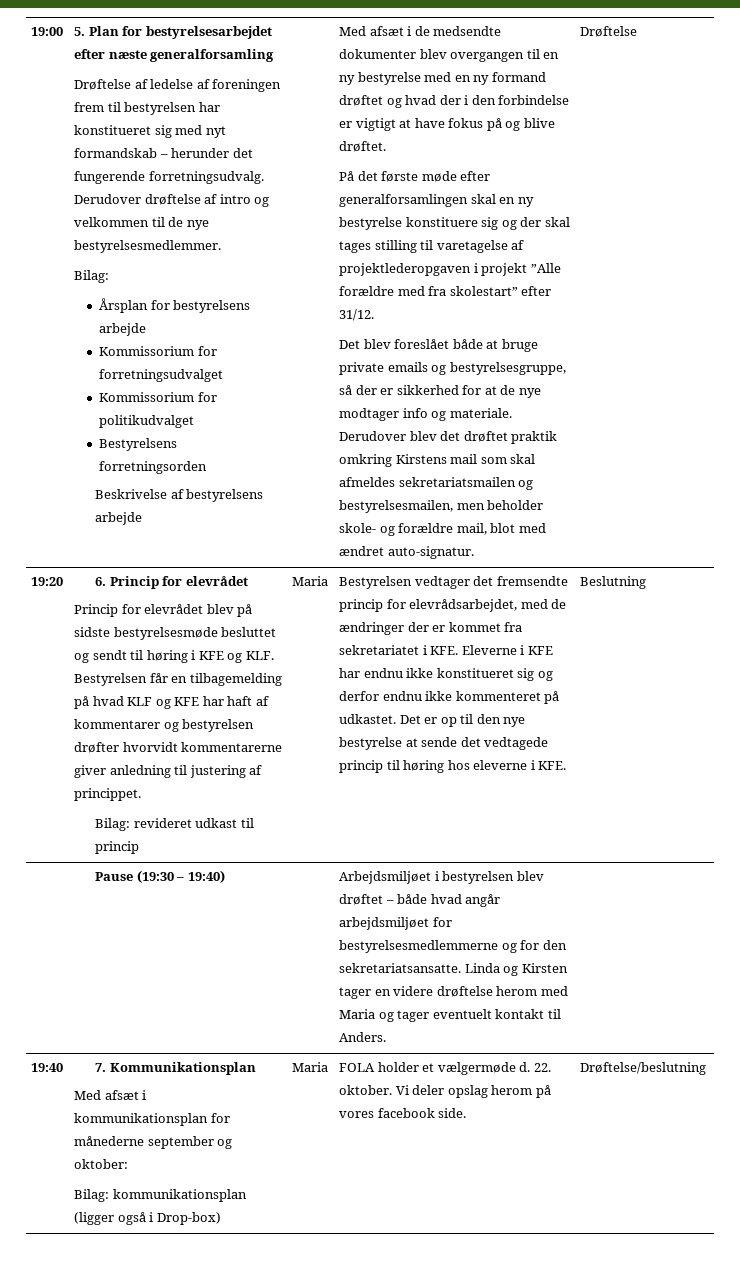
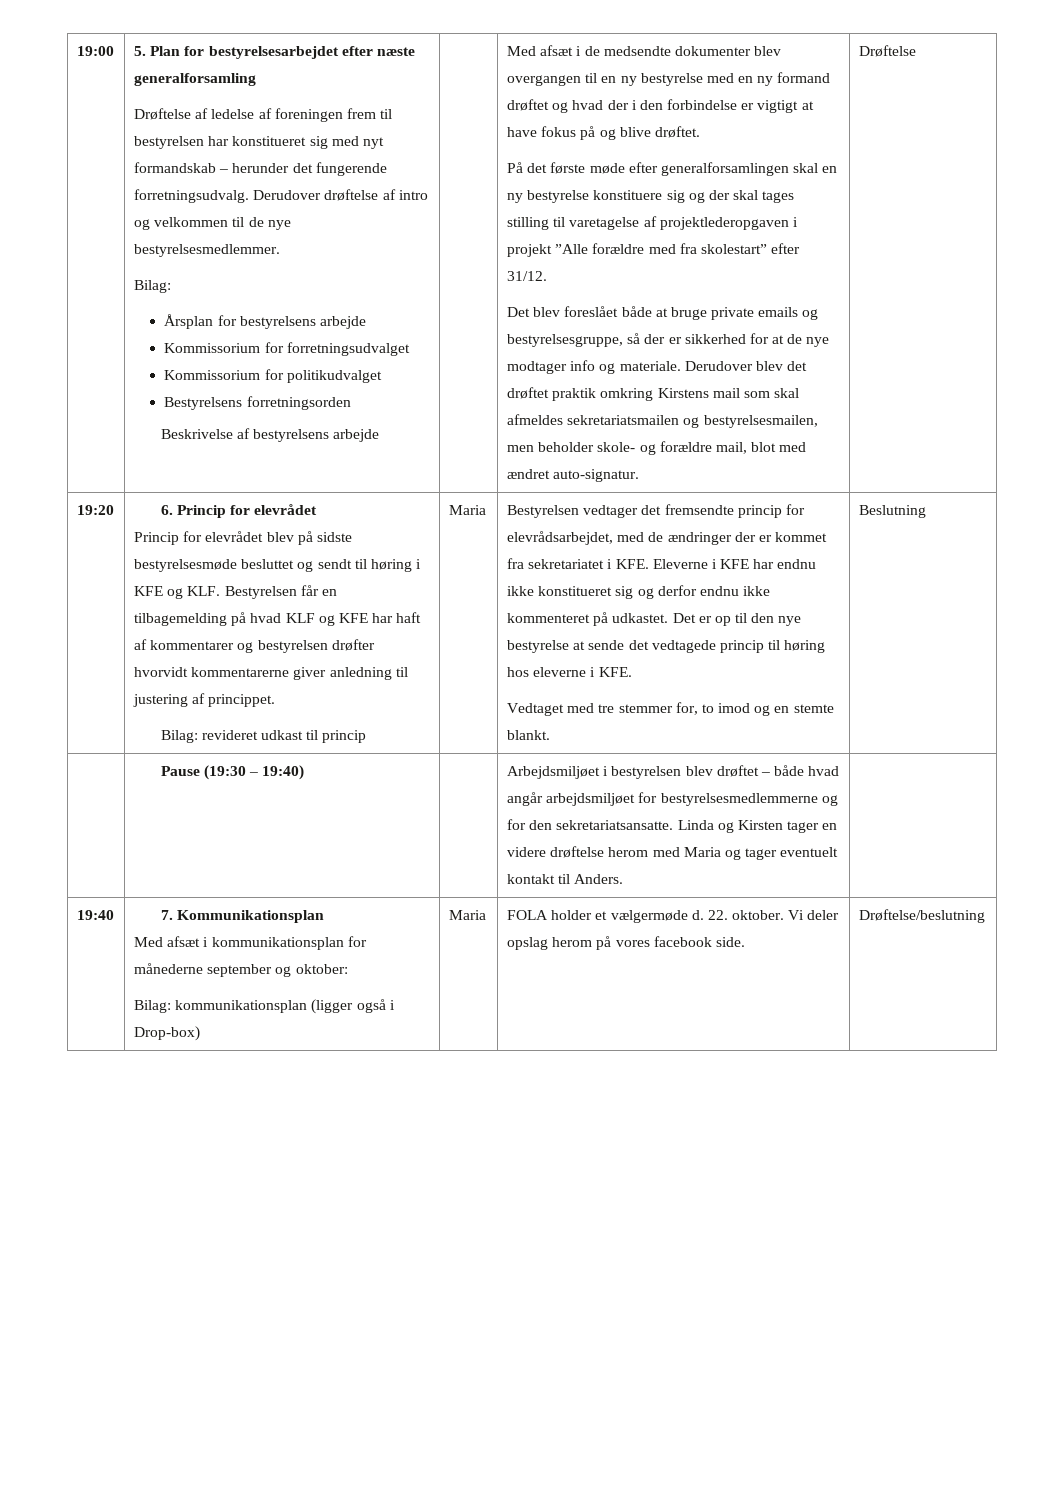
(567, 765) none -> [506,702,834,716] [506,730,550,740] // Vedtaget med tre stemmer for, to imod og en stemte blankt.

